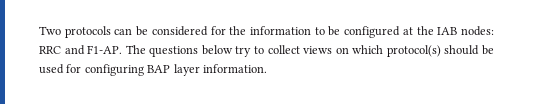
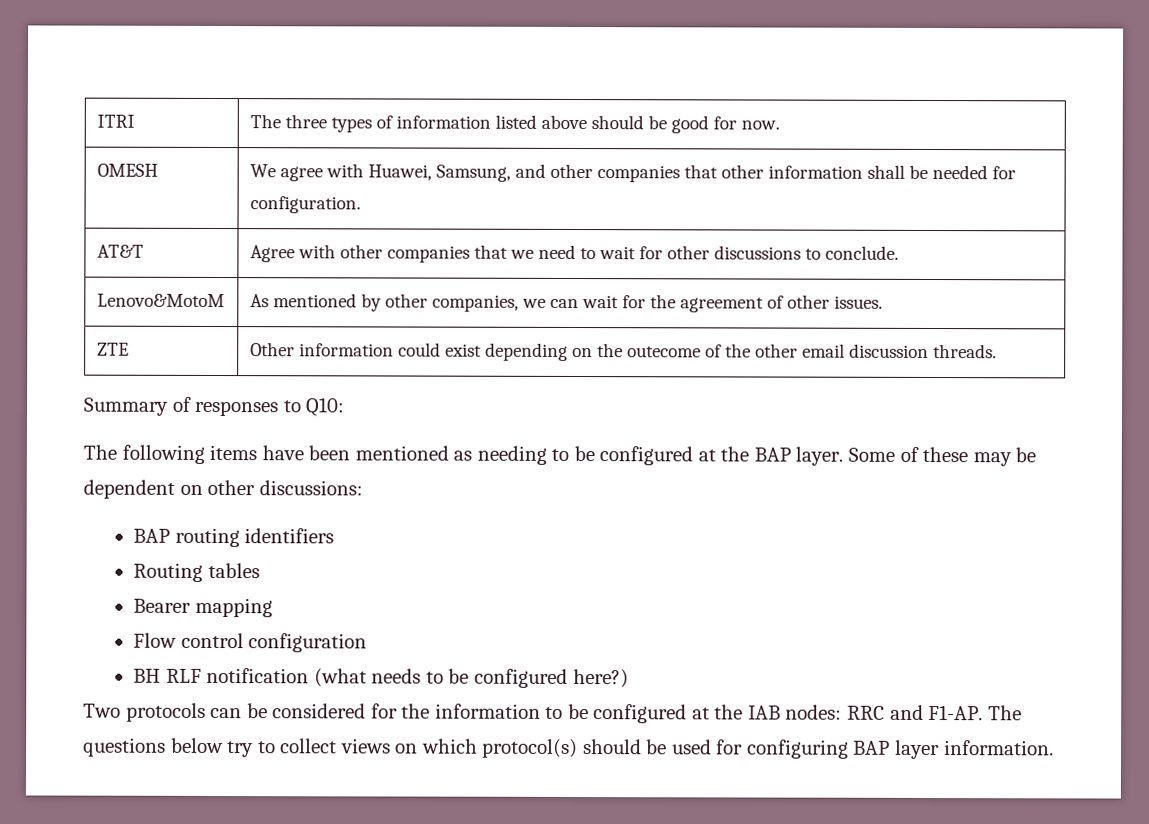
(39, 30) none -> [96,114,135,128] [249,114,780,134] [96,163,158,177] [249,163,1016,183] [249,196,361,214] [96,244,144,258] [249,244,899,263] [96,293,225,308] [249,293,883,313] [96,342,129,356] [249,342,997,361] [83,396,346,417] [83,444,1037,467] [83,479,363,499] [133,527,335,548] [133,562,260,582] [133,597,273,618] [133,632,368,653] [133,667,629,689] ITRI | The three types of information listed above should be good for now. // OMESH | We agree with Huawei, Samsung, and other companies that other information shall be needed for configuration. // AT&T | Agree with other companies that we need to wait for other discussions to conclude. // Lenovo&MotoM | As mentioned by other companies, we can wait for the agreement of other issues. // ZTE | Other information could exist depending on the outecome of the other email discussion threads. // Summary of responses to Q10: // The following items have been mentioned as needing to be configured at the BAP layer. Some of these may be dependent on other discussions: // BAP routing identifiers // Routing tables // Bearer mapping // Flow control configuration // BH RLF notification (what needs to be configured here?) //

